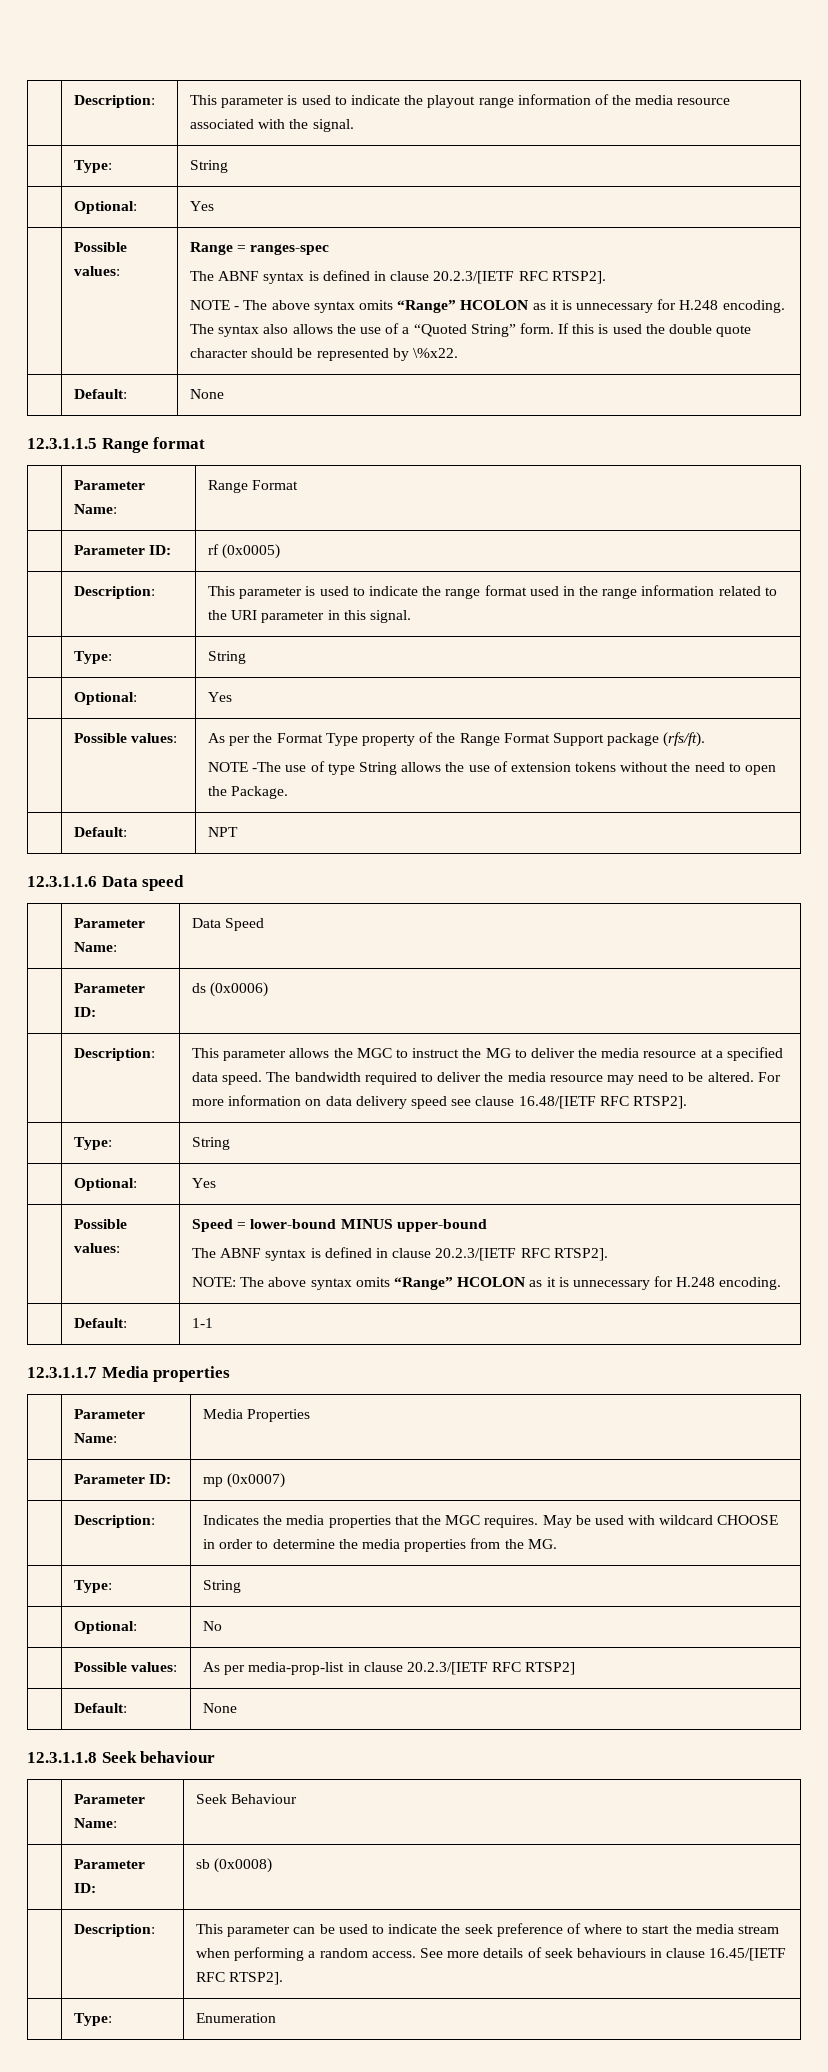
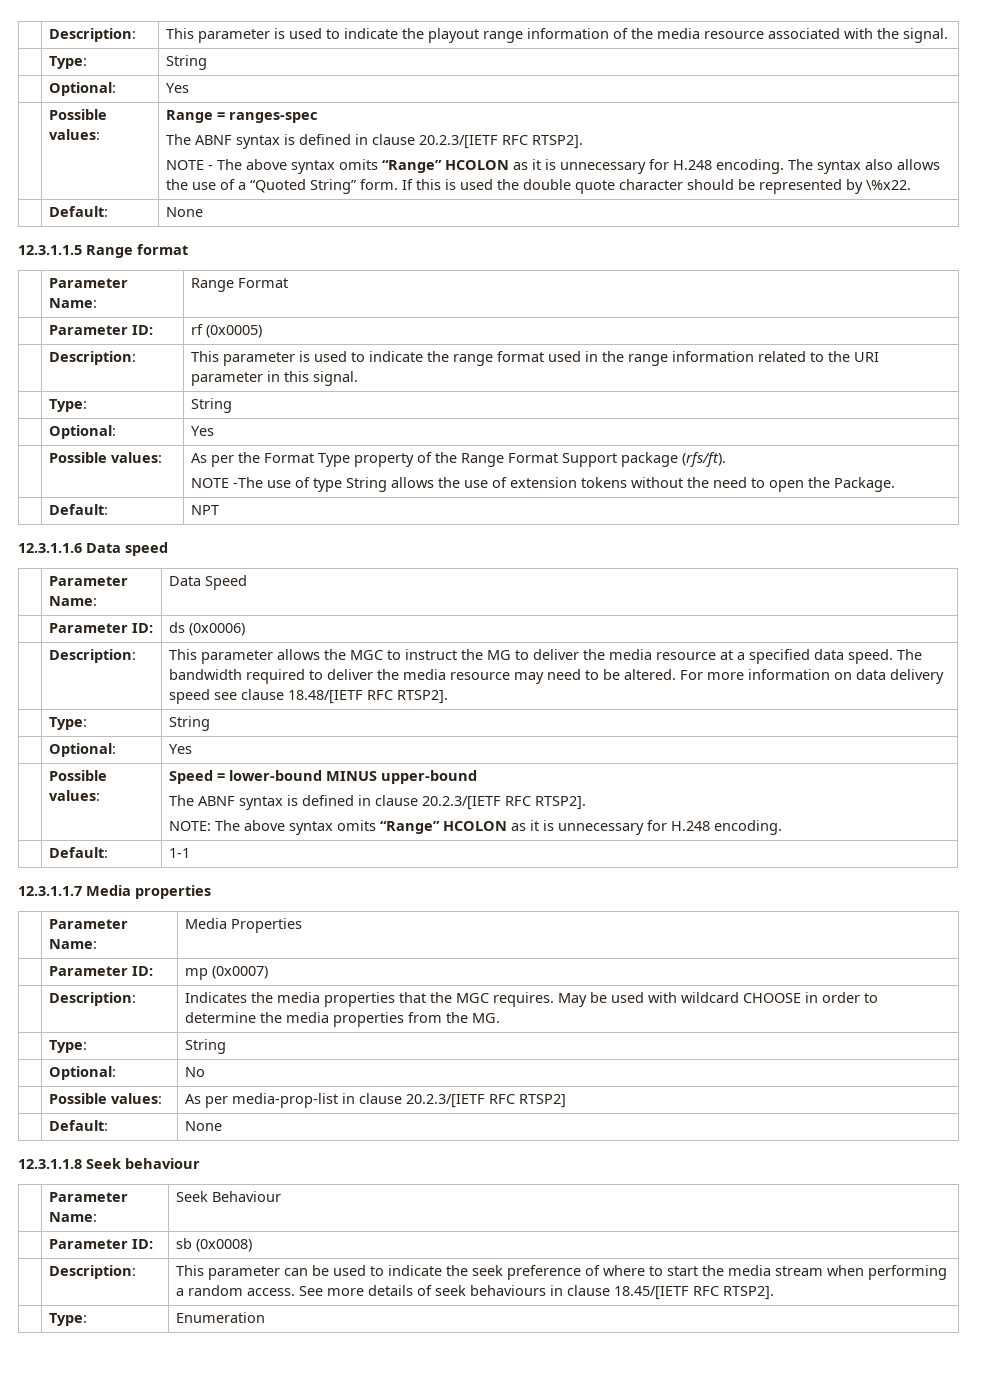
[518,1096,596,1109] 16.48/[IETF -> [288,690,364,704] 18.48/[IETF
[709,1948,787,1961] 16.45/[IETF -> [614,1286,690,1300] 18.45/[IETF

